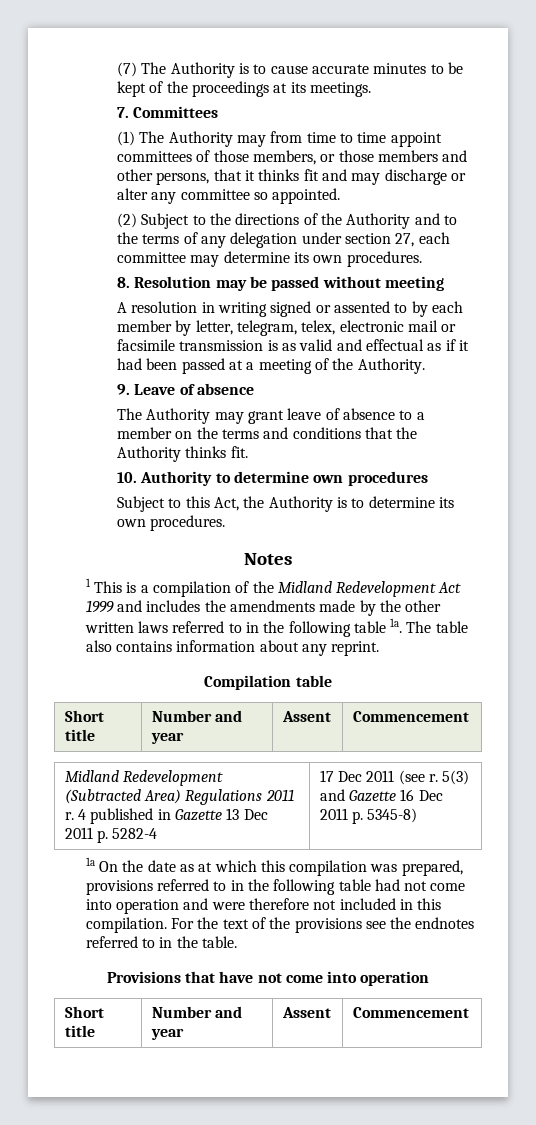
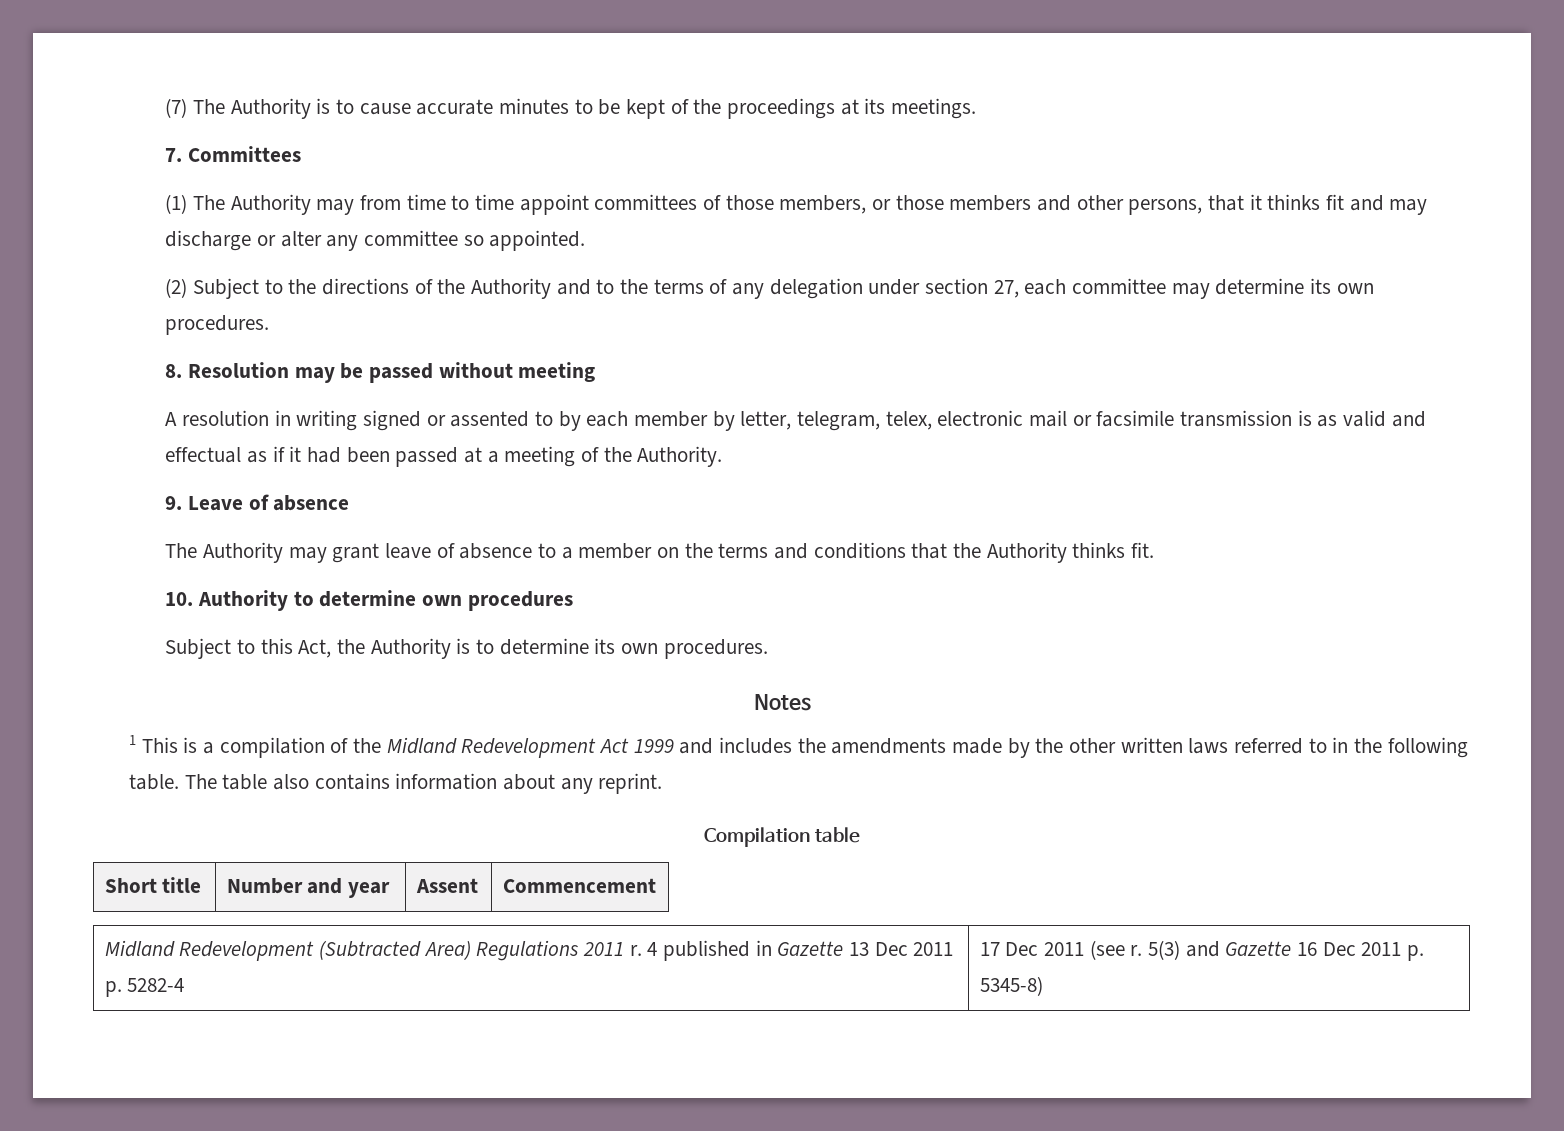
[353,618,403,633] table 1a. -> [129,774,180,790] table.
[85,857,463,876] [85,879,466,895] [85,898,442,914] [85,917,475,933] [85,936,237,948] [106,971,430,986] [64,1006,104,1018] [64,1025,95,1037] [151,1006,242,1018] [150,1028,184,1040] [281,1007,331,1018] [352,1007,469,1018] // 1a On the date as at which this compilation was prepared, provisions referred to in the following table had not come into operation and were therefore not included in this compilation. For the text of the provisions see the endnotes referred to in the table. // Provisions that have not come into operation // Short title | Number and year | Assent | Commencement -> (1043, 986) none

